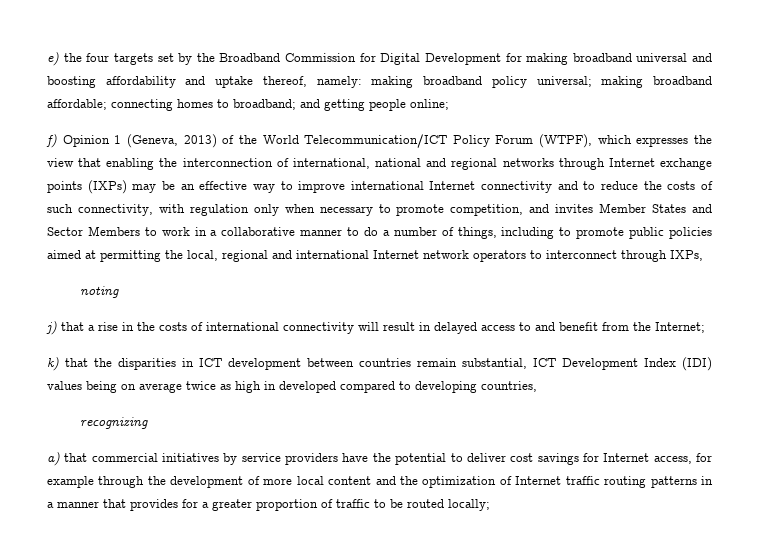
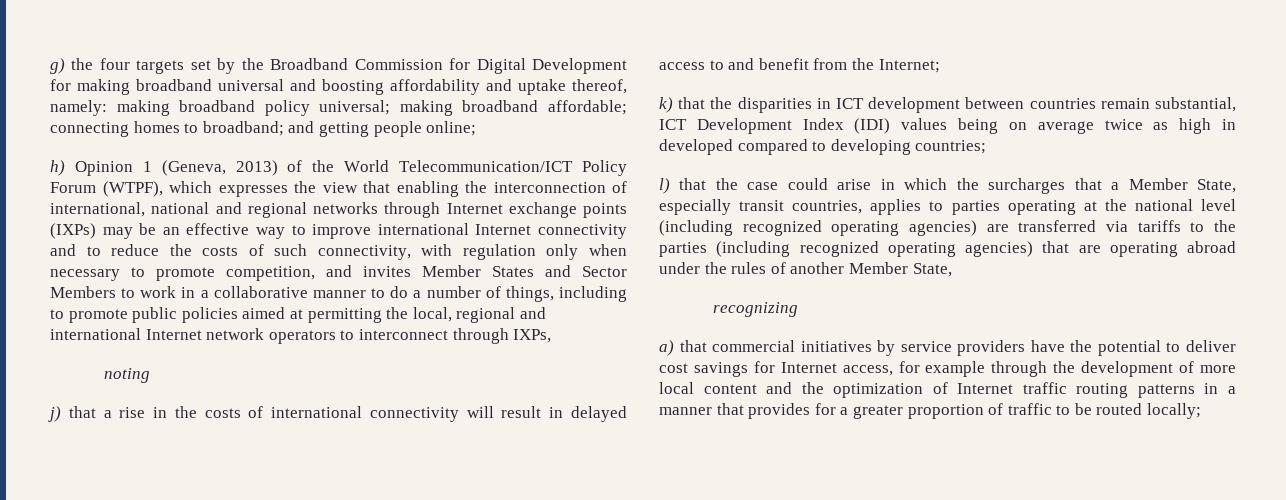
[47,52,59,66] e) -> [50,58,65,74] g)
[46,134,57,148] f) -> [50,160,65,176] h)
[481,381,537,392] countries, -> [915,140,987,154] [659,178,1236,194] [659,199,1236,215] [659,220,1236,236] [659,241,1236,257] [659,262,952,277] countries; // l) that the case could arise in which the surcharges that a Member State, especially transit countries, applies to parties operating at the national level (including recognized operating agencies) are transferred via tariffs to the parties (including recognized operating agencies) that are operating abroad under the rules of another Member State,

